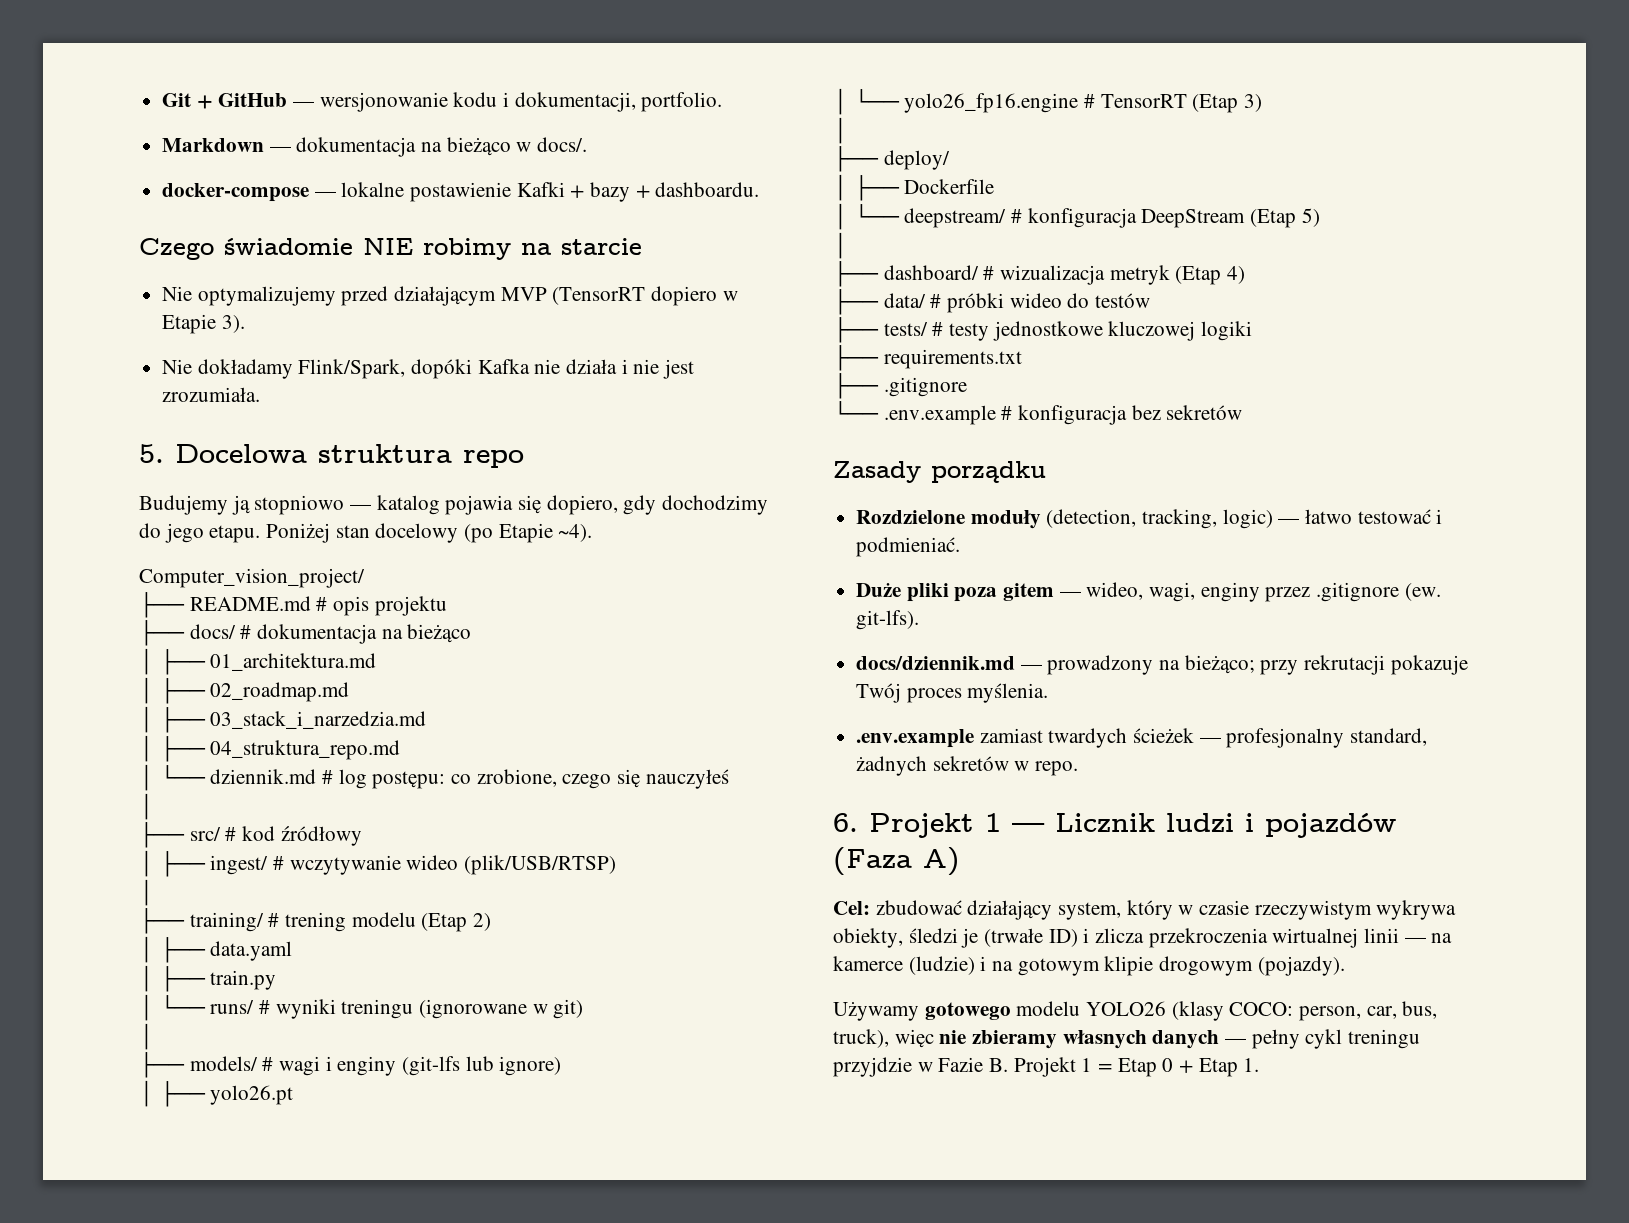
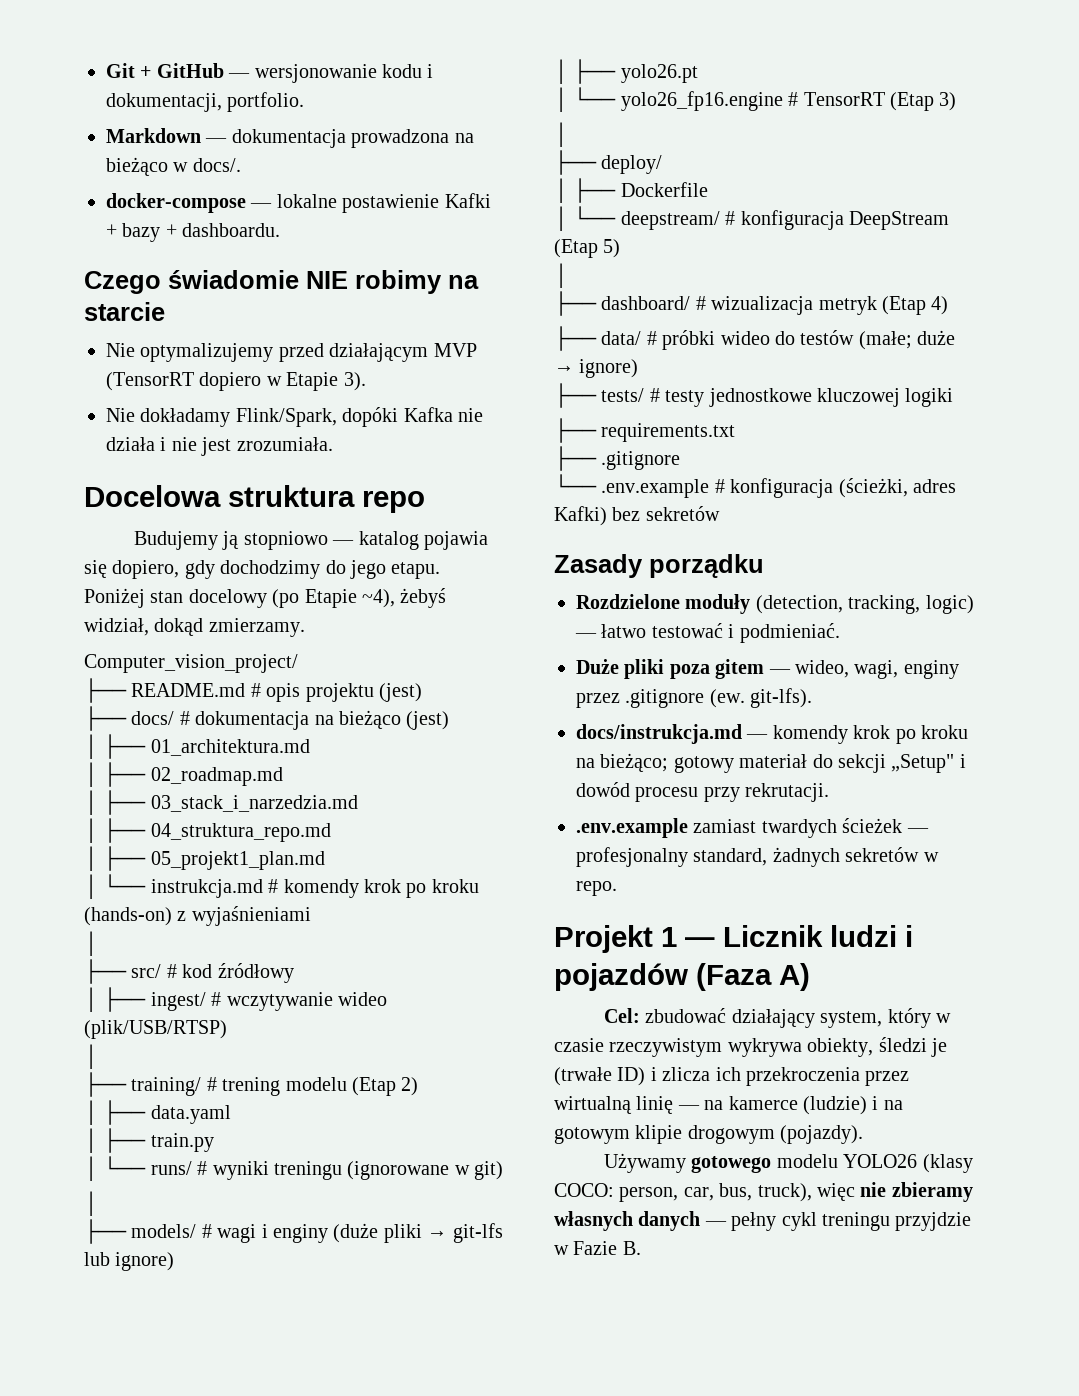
(417, 147) none -> [351,129,450,148] prowadzona
[139,444,164,463] 5. -> (333, 444) none
[558,524,593,542] ~4). -> [362,588,447,608] [84,618,305,637] ~4), żebyś widział, dokąd zmierzamy.
(447, 606) none -> [379,683,422,702] (jest)
(472, 633) none -> [406,711,450,730] (jest)
[139,764,729,791] // │ └── dziennik.md # log postępu: co zrobione, czego się nauczyłeś -> [84,846,325,871] [84,874,479,899] [84,906,311,926] // │ ├── 05_projekt1_plan.md // │ └── instrukcja.md # komendy krok po kroku (hands-on) z wyjaśnieniami
[402,1056,461,1076] (git-lfs -> [333,1223,503,1243] (duże pliki → git-lfs
(1151, 300) none -> [858,330,956,350] [554,359,639,378] (małe; duże → ignore)
(1128, 415) none -> [838,478,956,498] [554,506,607,526] (ścieżki, adres Kafki)
[856,655,1468,675] [856,683,1049,703] docs/dziennik.md — prowadzony na bieżąco; przy rekrutacji pokazuje Twój proces myślenia. -> [576,724,968,744] [576,753,966,773] [576,782,830,802] docs/instrukcja.md — komendy krok po kroku na bieżąco; gotowy materiał do sekcji „Setup" i dowód procesu przy rekrutacji.
[833,813,858,832] 6. -> (617, 888) none
[1148,928,1400,948] przekroczenia wirtualnej linii -> [715,1067,910,1086] [554,1096,674,1114] ich przekroczenia przez wirtualną linię
[1013,1057,1260,1077] Projekt 1 = Etap 0 + Etap 1. -> (641, 1248) none

